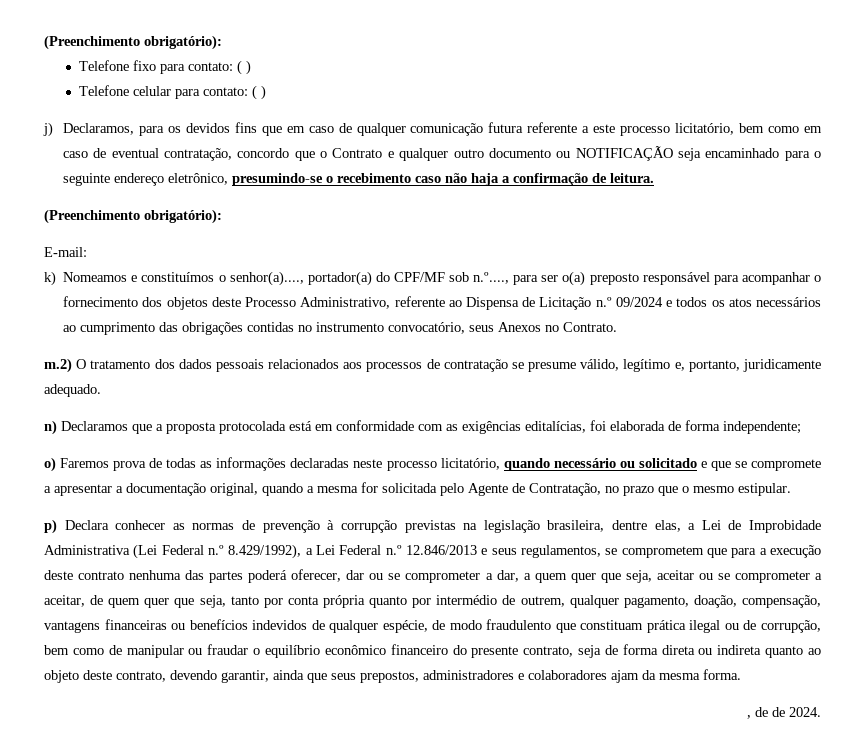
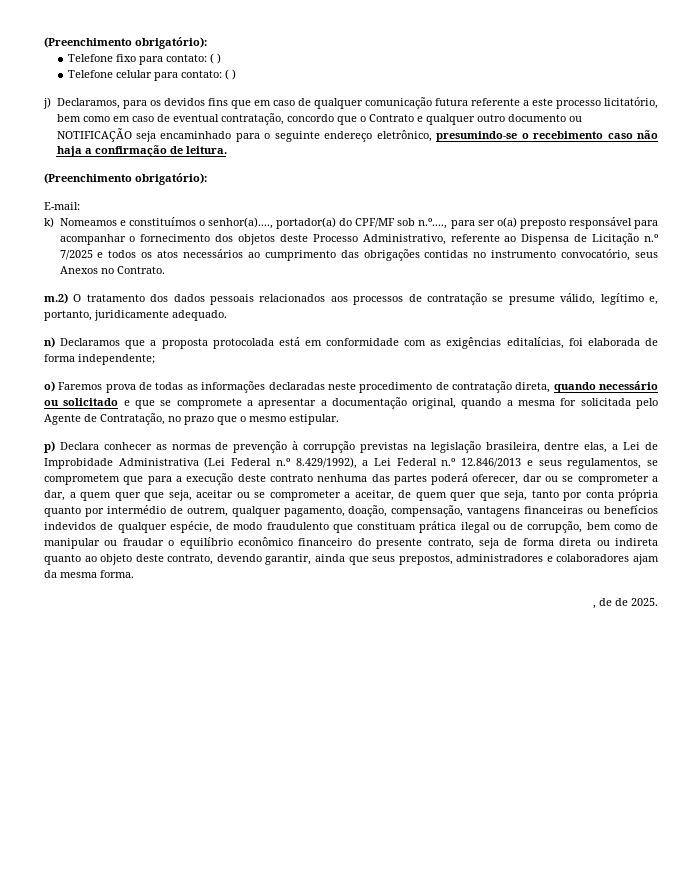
[615,297,663,307] 09/2024 -> [59,250,93,260] 7/2025
[386,458,500,471] processo licitatório, -> [359,381,551,393] procedimento de contratação direta,
[789,707,821,717] 2024. -> [631,598,658,606] 2025.

